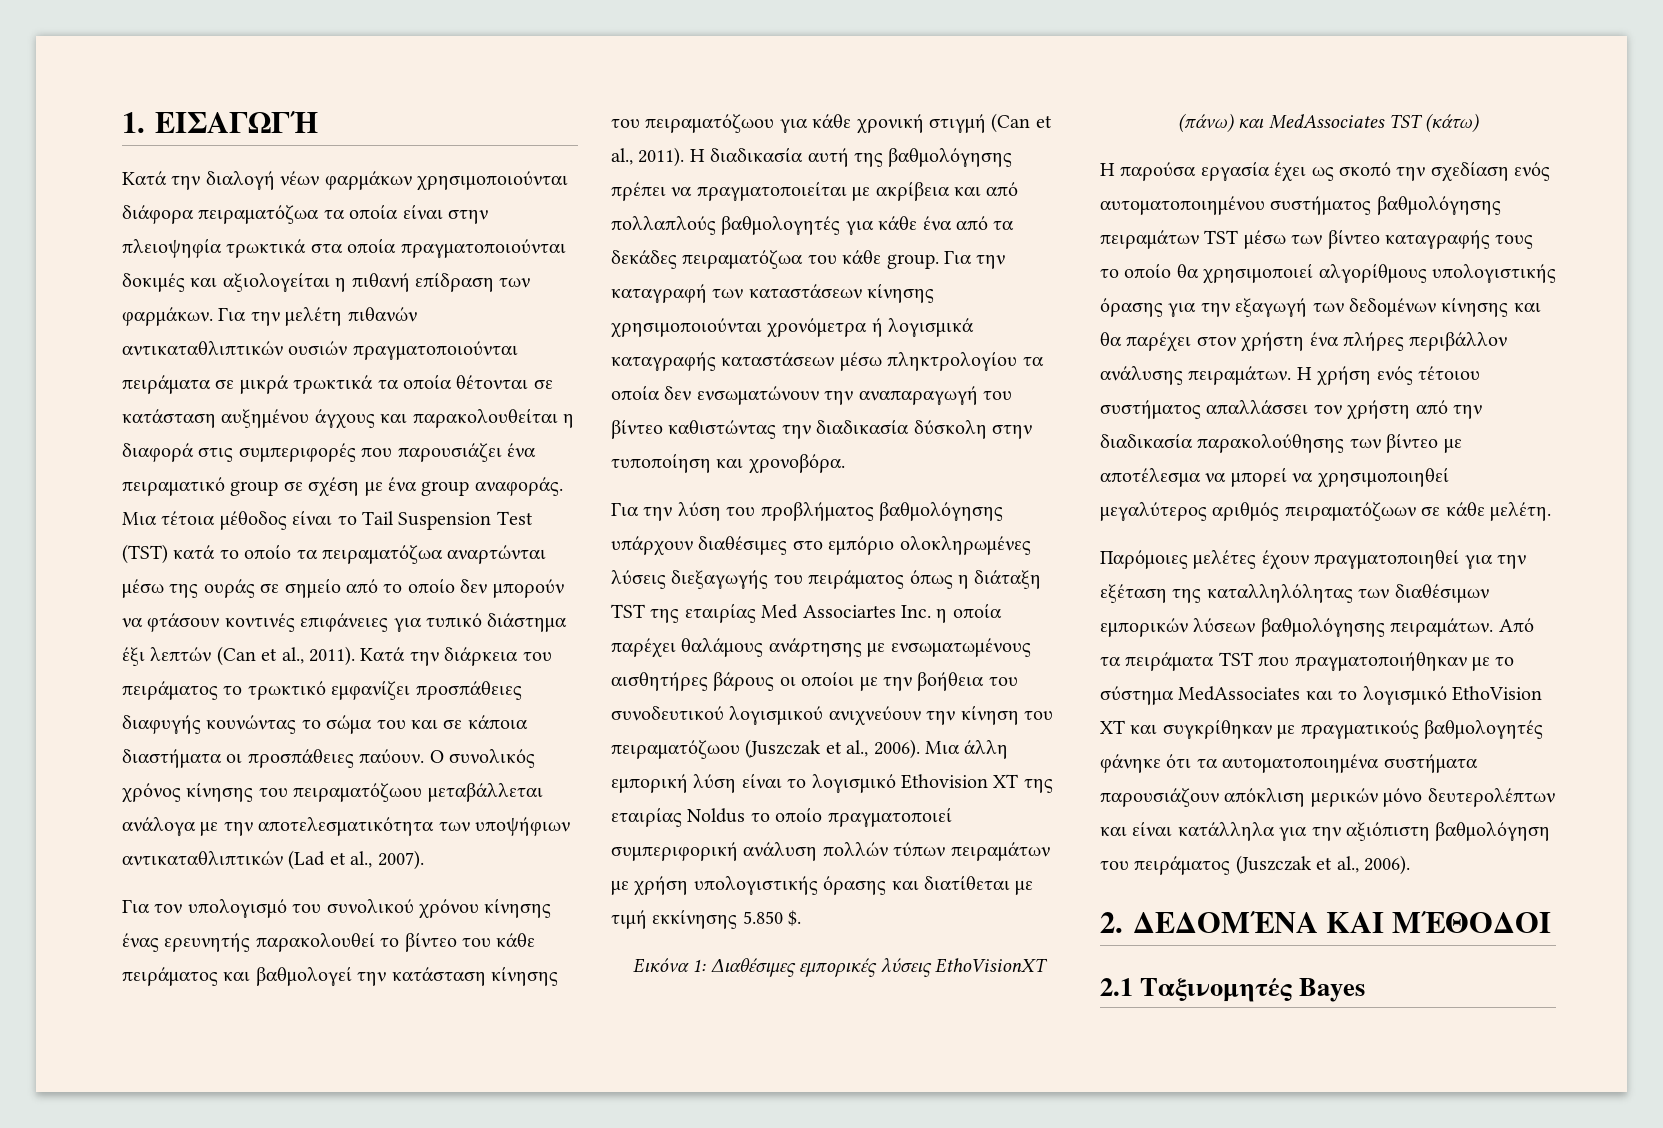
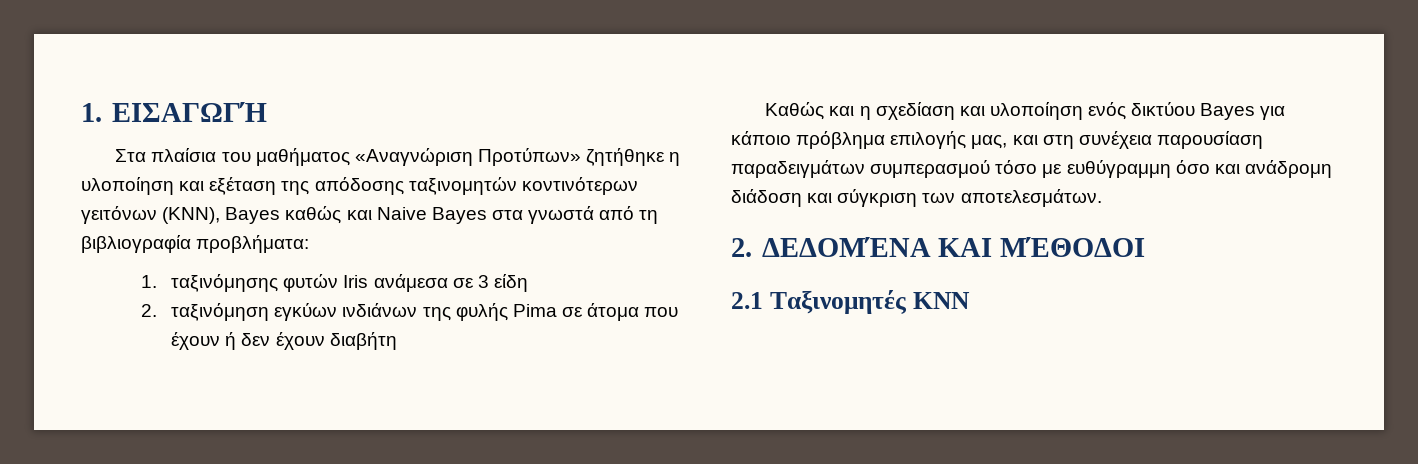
[122,171,568,191] [122,204,488,224] [122,238,566,258] [122,272,531,292] [122,307,417,326] [122,341,518,360] [122,374,553,394] [122,408,574,429] [122,443,536,462] [122,477,563,497] [122,510,533,530] [122,544,547,564] [122,578,564,598] [122,613,568,632] [122,646,552,666] [122,680,522,700] [122,715,528,734] [122,749,535,768] [122,782,543,803] [122,817,570,836] [122,850,424,870] [122,898,552,919] [122,932,536,952] [122,966,558,986] [611,113,1052,134] [611,147,1013,167] [611,181,1019,201] [611,216,1015,235] [611,250,1006,269] [611,283,935,303] [611,318,975,338] [611,351,1044,371] [611,385,1012,405] [611,419,1032,439] [611,453,845,474] [611,502,1003,521] [611,536,1031,556] [611,570,1042,589] [611,603,1002,623] [611,638,1031,658] [611,671,1018,691] [611,705,1053,726] [611,739,1009,759] [611,773,1053,793] [611,807,952,827] [611,842,1050,861] [611,875,1034,896] [611,909,802,929] [633,958,1048,977] [1177,113,1480,133] [1100,161,1551,182] [1100,196,1501,215] [1100,229,1534,249] [1100,263,1556,284] [1100,297,1541,317] [1100,332,1508,352] [1100,366,1480,386] [1100,400,1482,420] [1100,433,1462,453] [1100,467,1449,488] [1100,502,1551,521] [1100,549,1526,570] [1100,584,1489,603] [1100,618,1534,637] [1100,652,1515,671] [1100,686,1542,705] [1100,719,1543,739] [1100,754,1478,773] [1100,788,1555,807] [1100,821,1551,841] [1100,855,1410,875] Κατά την διαλογή νέων φαρμάκων χρησιμοποιούνται διάφορα πειραματόζωα τα οποία είναι στην πλειοψηφία τρωκτικά στα οποία πραγματοποιούνται δοκιμές και αξιολογείται η πιθανή επίδραση των φαρμάκων. Για την μελέτη πιθανών αντικαταθλιπτικών ουσιών πραγματοποιούνται πειράματα σε μικρά τρωκτικά τα οποία θέτονται σε κατάσταση αυξημένου άγχους και παρακολουθείται η διαφορά στις συμπεριφορές που παρουσιάζει ένα πειραματικό group σε σχέση με ένα group αναφοράς. Μια τέτοια μέθοδος είναι το Τail Suspension Test (TST) κατά το οποίο τα πειραματόζωα αναρτώνται μέσω της ουράς σε σημείο από το οποίο δεν μπορούν να φτάσουν κοντινές επιφάνειες για τυπικό διάστημα έξι λεπτών (Can et al., 2011). Κατά την διάρκεια του πειράματος το τρωκτικό εμφανίζει προσπάθειες διαφυγής κουνώντας το σώμα του και σε κάποια διαστήματα οι προσπάθειες παύουν. Ο συνολικός χρόνος κίνησης του πειραματόζωου μεταβάλλεται ανάλογα με την αποτελεσματικότητα των υποψήφιων αντικαταθλιπτικών (Lad et al., 2007). // Για τον υπολογισμό του συνολικού χρόνου κίνησης ένας ερευνητής παρακολουθεί το βίντεο του κάθε πειράματος και βαθμολογεί την κατάσταση κίνησης του πειραματόζωου για κάθε χρονική στιγμή (Can et al., 2011). Η διαδικασία αυτή της βαθμολόγησης πρέπει να πραγματοποιείται με ακρίβεια και από πολλαπλούς βαθμολογητές για κάθε ένα από τα δεκάδες πειραματόζωα του κάθε group. Για την καταγραφή των καταστάσεων κίνησης χρησιμοποιούνται χρονόμετρα ή λογισμικά καταγραφής καταστάσεων μέσω πληκτρολογίου τα οποία δεν ενσωματώνουν την αναπαραγωγή του βίντεο καθιστώντας την διαδικασία δύσκολη στην τυποποίηση και χρονοβόρα. // Για την λύση του προβλήματος βαθμολόγησης υπάρχουν διαθέσιμες στο εμπόριο ολοκληρωμένες λύσεις διεξαγωγής του πειράματος όπως η διάταξη TST της εταιρίας Med Associartes Ιnc. η οποία παρέχει θαλάμους ανάρτησης με ενσωματωμένους αισθητήρες βάρους οι οποίοι με την βοήθεια του συνοδευτικού λογισμικού ανιχνεύουν την κίνηση του πειραματόζωου (Juszczak et al., 2006). Μια άλλη εμπορική λύση είναι το λογισμικό Ethovision XT της εταιρίας Noldus το οποίο πραγματοποιεί συμπεριφορική ανάλυση πολλών τύπων πειραμάτων με χρήση υπολογιστικής όρασης και διατίθεται με τιμή εκκίνησης 5.850 $. // Εικόνα 1: Διαθέσιμες εμπορικές λύσεις EthoVisionXT (πάνω) και MedAssociates TST (κάτω) // Η παρούσα εργασία έχει ως σκοπό την σχεδίαση ενός αυτοματοποιημένου συστήματος βαθμολόγησης πειραμάτων TST μέσω των βίντεο καταγραφής τους το οποίο θα χρησιμοποιεί αλγορίθμους υπολογιστικής όρασης για την εξαγωγή των δεδομένων κίνησης και θα παρέχει στον χρήστη ένα πλήρες περιβάλλον ανάλυσης πειραμάτων. Η χρήση ενός τέτοιου συστήματος απαλλάσσει τον χρήστη από την διαδικασία παρακολούθησης των βίντεο με αποτέλεσμα να μπορεί να χρησιμοποιηθεί μεγαλύτερος αριθμός πειραματόζωων σε κάθε μελέτη. // Παρόμοιες μελέτες έχουν πραγματοποιηθεί για την εξέταση της καταλληλόλητας των διαθέσιμων εμπορικών λύσεων βαθμολόγησης πειραμάτων. Από τα πειράματα TST που πραγματοποιήθηκαν με το σύστημα MedAssociates και το λογισμικό EthoVision XT και συγκρίθηκαν με πραγματικούς βαθμολογητές φάνηκε ότι τα αυτοματοποιημένα συστήματα παρουσιάζουν απόκλιση μερικών μόνο δευτερολέπτων και είναι κατάλληλα για την αξιόπιστη βαθμολόγηση του πειράματος (Juszczak et al., 2006). -> [115,148,681,166] [81,177,638,195] [81,206,659,224] [81,235,310,253] [141,274,529,292] [141,303,679,321] [171,332,397,350] [765,102,1286,120] [731,131,1263,149] [731,160,1332,178] [731,189,1102,207] Στα πλαίσια του μαθήματος «Αναγνώριση Προτύπων» ζητήθηκε η υλοποίηση και εξέταση της απόδοσης ταξινομητών κοντινότερων γειτόνων (KNN), Bayes καθώς και Naive Bayes στα γνωστά από τη βιβλιογραφία προβλήματα: // 1. ταξινόμησης φυτών Iris ανάμεσα σε 3 είδη // 2. ταξινόμηση εγκύων ινδιάνων της φυλής Pima σε άτομα που έχουν ή δεν έχουν διαβήτη // Καθώς και η σχεδίαση και υλοποίηση ενός δικτύου Bayes για κάποιο πρόβλημα επιλογής μας, και στη συνέχεια παρουσίαση παραδειγμάτων συμπερασμού τόσο με ευθύγραμμη όσο και ανάδρομη διάδοση και σύγκριση των αποτελεσμάτων.
[1299,978,1366,1002] Bayes -> [912,292,970,309] KNN

